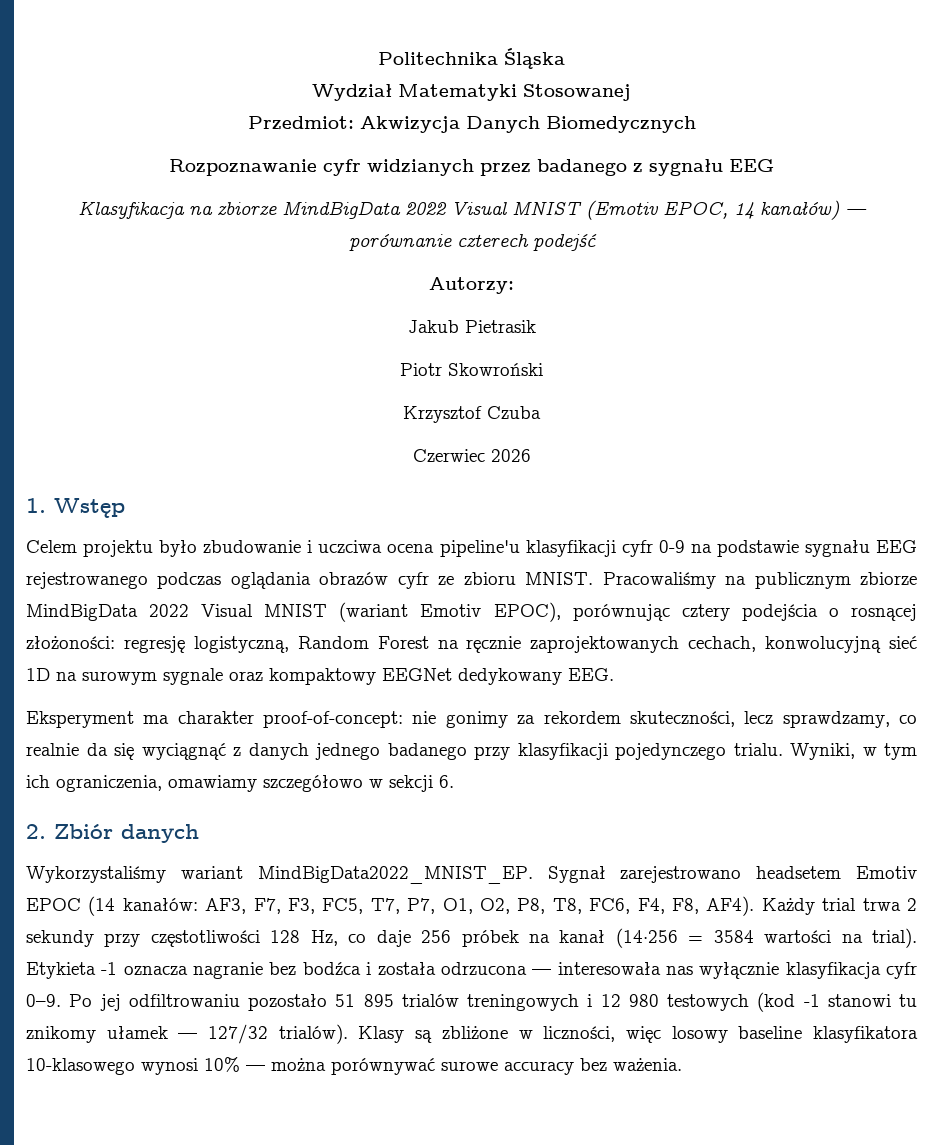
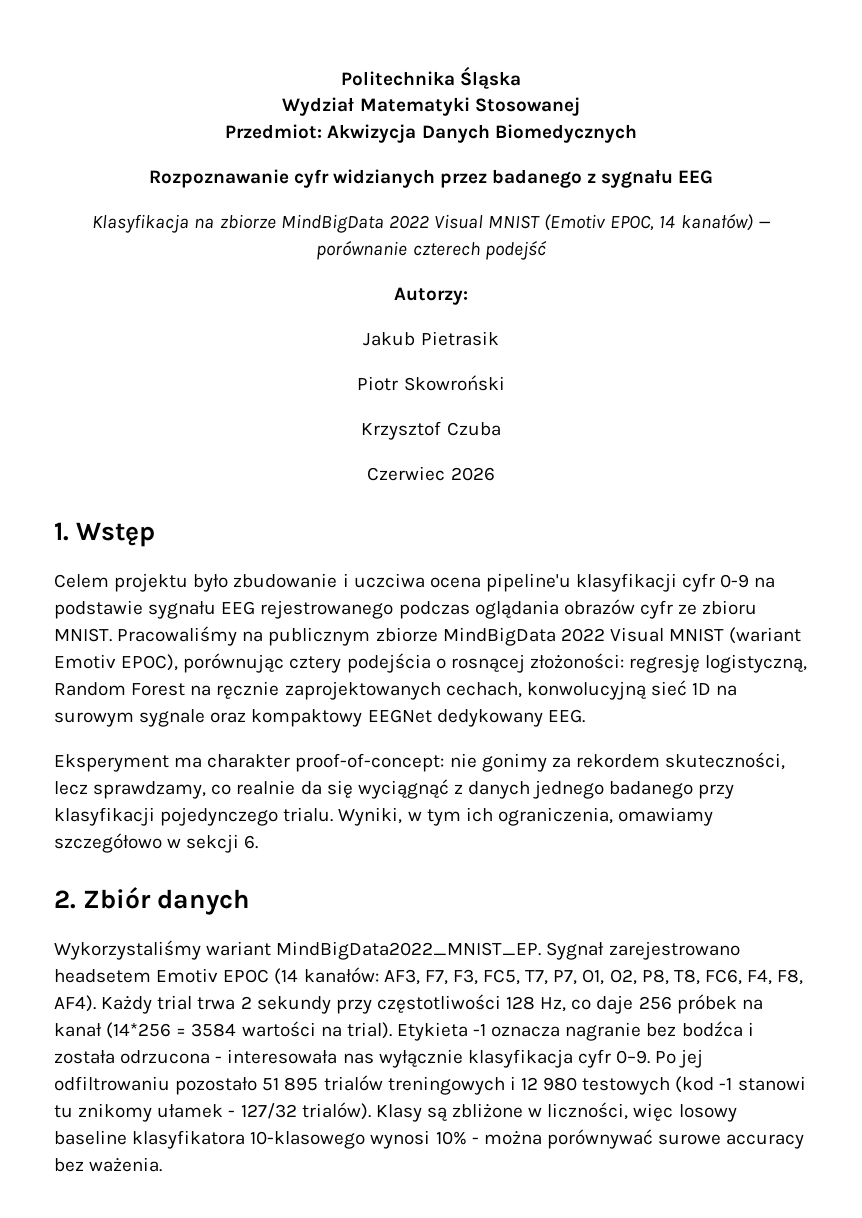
[615,928,678,948] (14·256 -> [106,1022,172,1039] (14*256
[532,969,552,975] — -> [215,1056,223,1063] -
[178,1033,198,1039] — -> [228,1110,236,1117] -
[246,1065,265,1071] — -> [471,1137,479,1144] -

